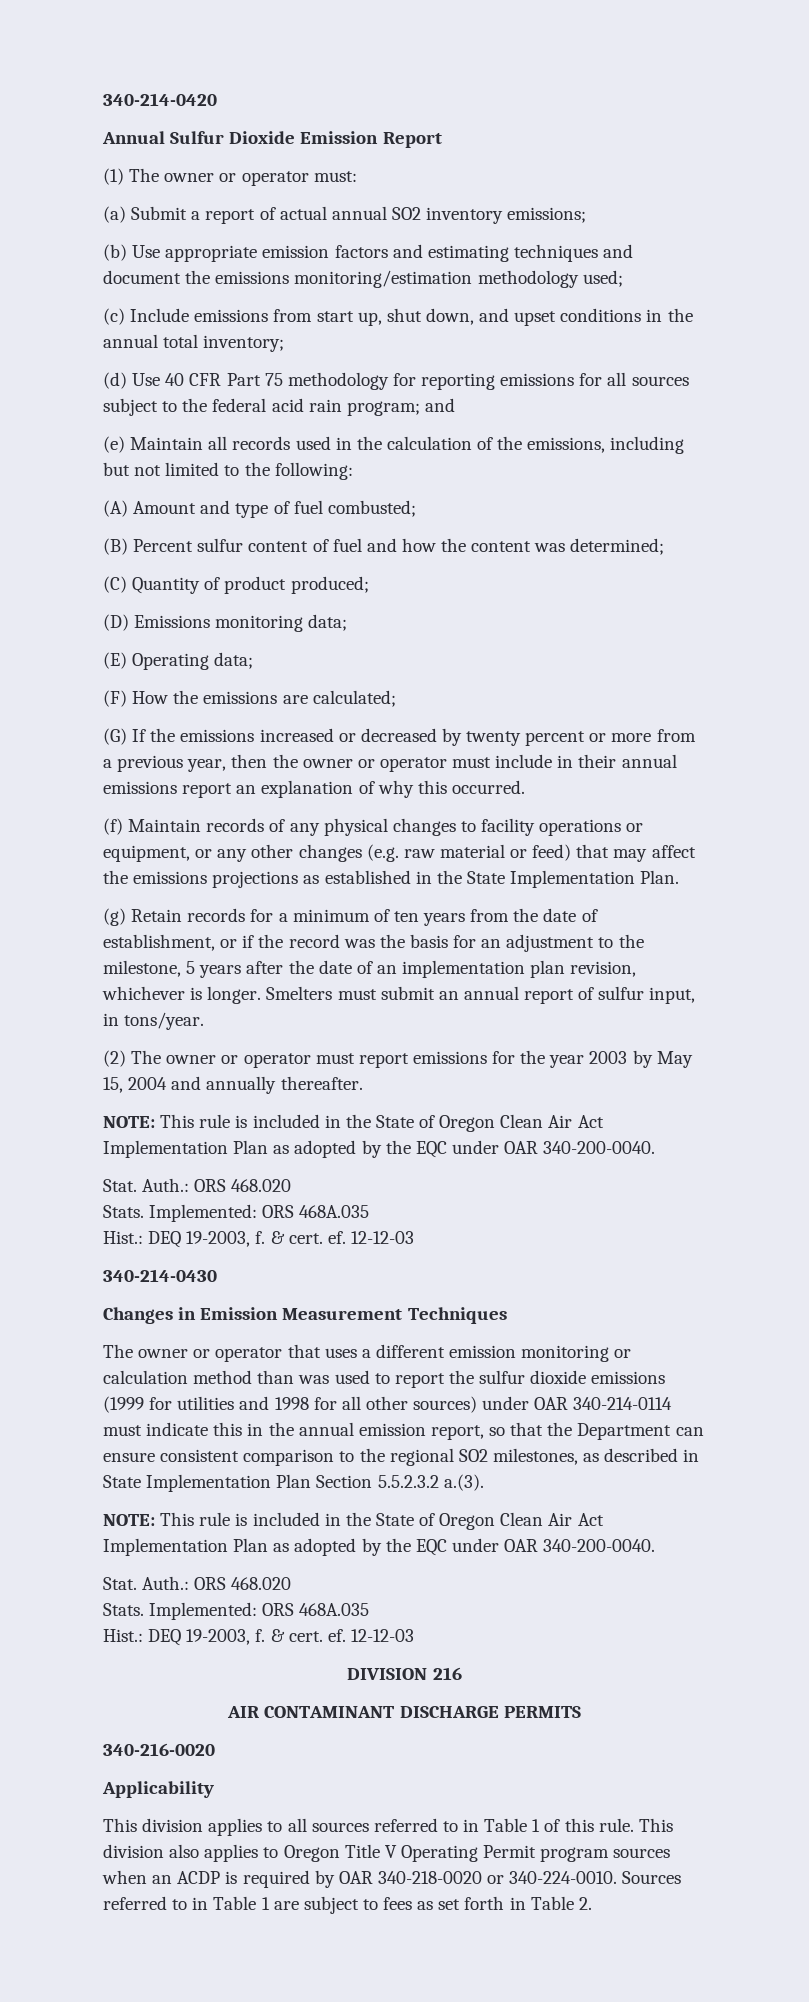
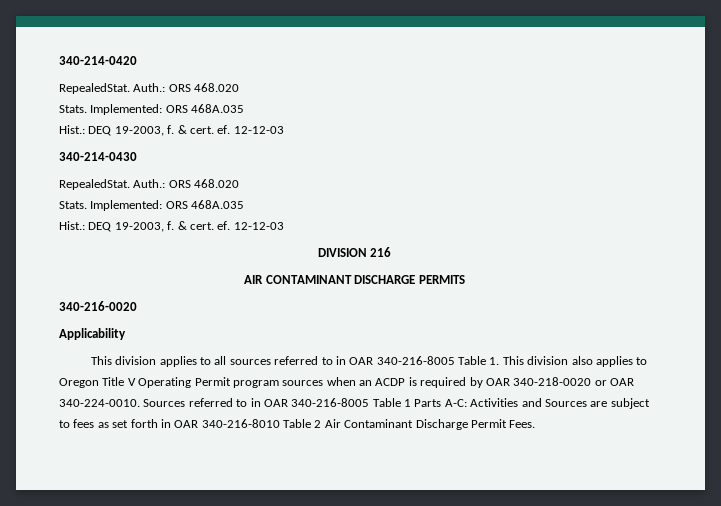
[102,131,442,148] [103,168,357,186] [103,206,587,224] [103,244,634,262] [103,270,623,288] [103,308,693,326] [103,334,285,352] [103,372,689,390] [103,398,455,416] [103,436,685,454] [103,462,353,480] [103,500,416,518] [103,538,665,555] [103,576,369,594] [103,614,348,632] [103,652,254,670] [103,690,396,707] [103,728,696,746] [103,754,677,772] [103,780,525,798] [103,818,644,836] [103,844,696,862] [103,870,680,888] [103,908,598,926] [103,934,644,952] [103,960,637,978] [102,986,696,1004] [103,1012,205,1030] [103,1050,693,1068] [103,1076,363,1094] [103,1114,604,1132] [103,1140,656,1158] [103,1179,137,1192] Annual Sulfur Dioxide Emission Report // (1) The owner or operator must: // (a) Submit a report of actual annual SO2 inventory emissions; // (b) Use appropriate emission factors and estimating techniques and document the emissions monitoring/estimation methodology used; // (c) Include emissions from start up, shut down, and upset conditions in the annual total inventory; // (d) Use 40 CFR Part 75 methodology for reporting emissions for all sources subject to the federal acid rain program; and // (e) Maintain all records used in the calculation of the emissions, including but not limited to the following: // (A) Amount and type of fuel combusted; // (B) Percent sulfur content of fuel and how the content was determined; // (C) Quantity of product produced; // (D) Emissions monitoring data; // (E) Operating data; // (F) How the emissions are calculated; // (G) If the emissions increased or decreased by twenty percent or more from a previous year, then the owner or operator must include in their annual emissions report an explanation of why this occurred. // (f) Maintain records of any physical changes to facility operations or equipment, or any other changes (e.g. raw material or feed) that may affect the emissions projections as established in the State Implementation Plan. // (g) Retain records for a minimum of ten years from the date of establishment, or if the record was the basis for an adjustment to the milestone, 5 years after the date of an implementation plan revision, whichever is longer. Smelters must submit an annual report of sulfur input, in tons/year. // (2) The owner or operator must report emissions for the year 2003 by May 15, 2004 and annually thereafter. // NOTE: This rule is included in the State of Oregon Clean Air Act Implementation Plan as adopted by the EQC under OAR 340-200-0040. // Stat. -> [59,83,130,94] RepealedStat.
[103,1307,507,1324] [103,1344,632,1362] [103,1370,666,1388] [103,1396,673,1413] [103,1422,704,1440] [103,1448,700,1466] [103,1474,484,1492] [103,1512,604,1530] [103,1538,656,1556] [103,1577,137,1590] Changes in Emission Measurement Techniques // The owner or operator that uses a different emission monitoring or calculation method than was used to report the sulfur dioxide emissions (1999 for utilities and 1998 for all other sources) under OAR 340-214-0114 must indicate this in the annual emission report, so that the Department can ensure consistent comparison to the regional SO2 milestones, as described in State Implementation Plan Section 5.5.2.3.2 a.(3). // NOTE: This rule is included in the State of Oregon Clean Air Act Implementation Plan as adopted by the EQC under OAR 340-200-0040. // Stat. -> [59,179,130,190] RepealedStat.
[484,1818,634,1832] Table 1 of this rule. -> [349,356,500,365] OAR 340-216-8005 Table 1.
(505, 1879) none -> [610,378,634,386] OAR
[213,1896,270,1910] Table 1 -> [263,398,587,407] OAR 340-216-8005 Table 1 Parts A-C: Activities and Sources
[530,1896,592,1910] Table 2. -> [174,419,536,430] OAR 340-216-8010 Table 2 Air Contaminant Discharge Permit Fees.

